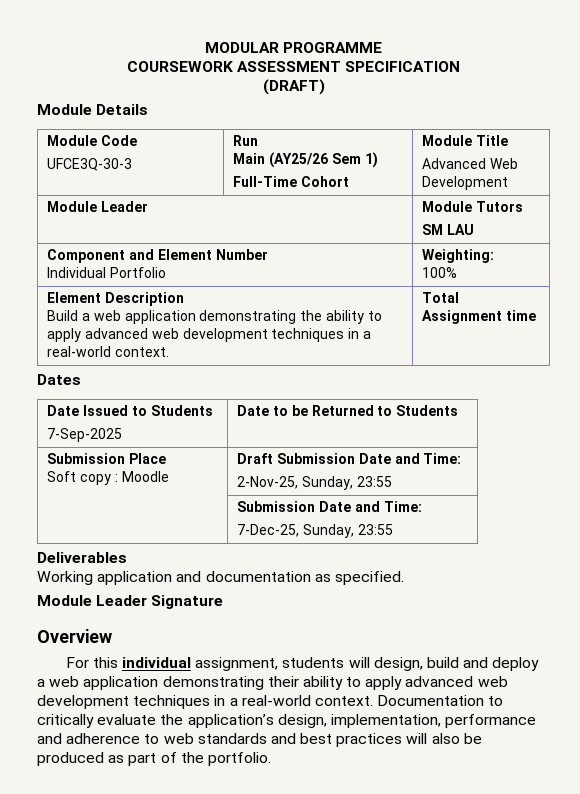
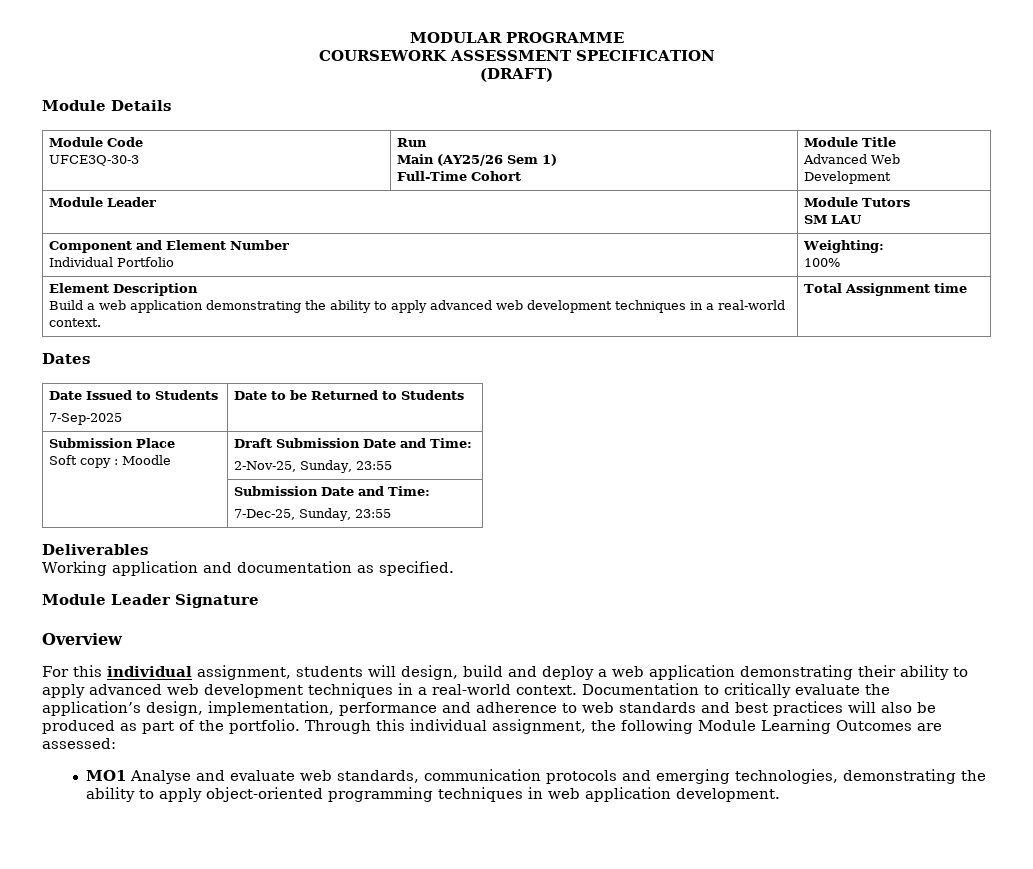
(271, 759) none -> [305,719,942,734] [42,738,116,749] [85,769,986,784] [85,787,780,802] Through this individual assignment, the following Module Learning Outcomes are assessed: // MO1 Analyse and evaluate web standards, communication protocols and emerging technologies, demonstrating the ability to apply object-oriented programming techniques in web application development.

